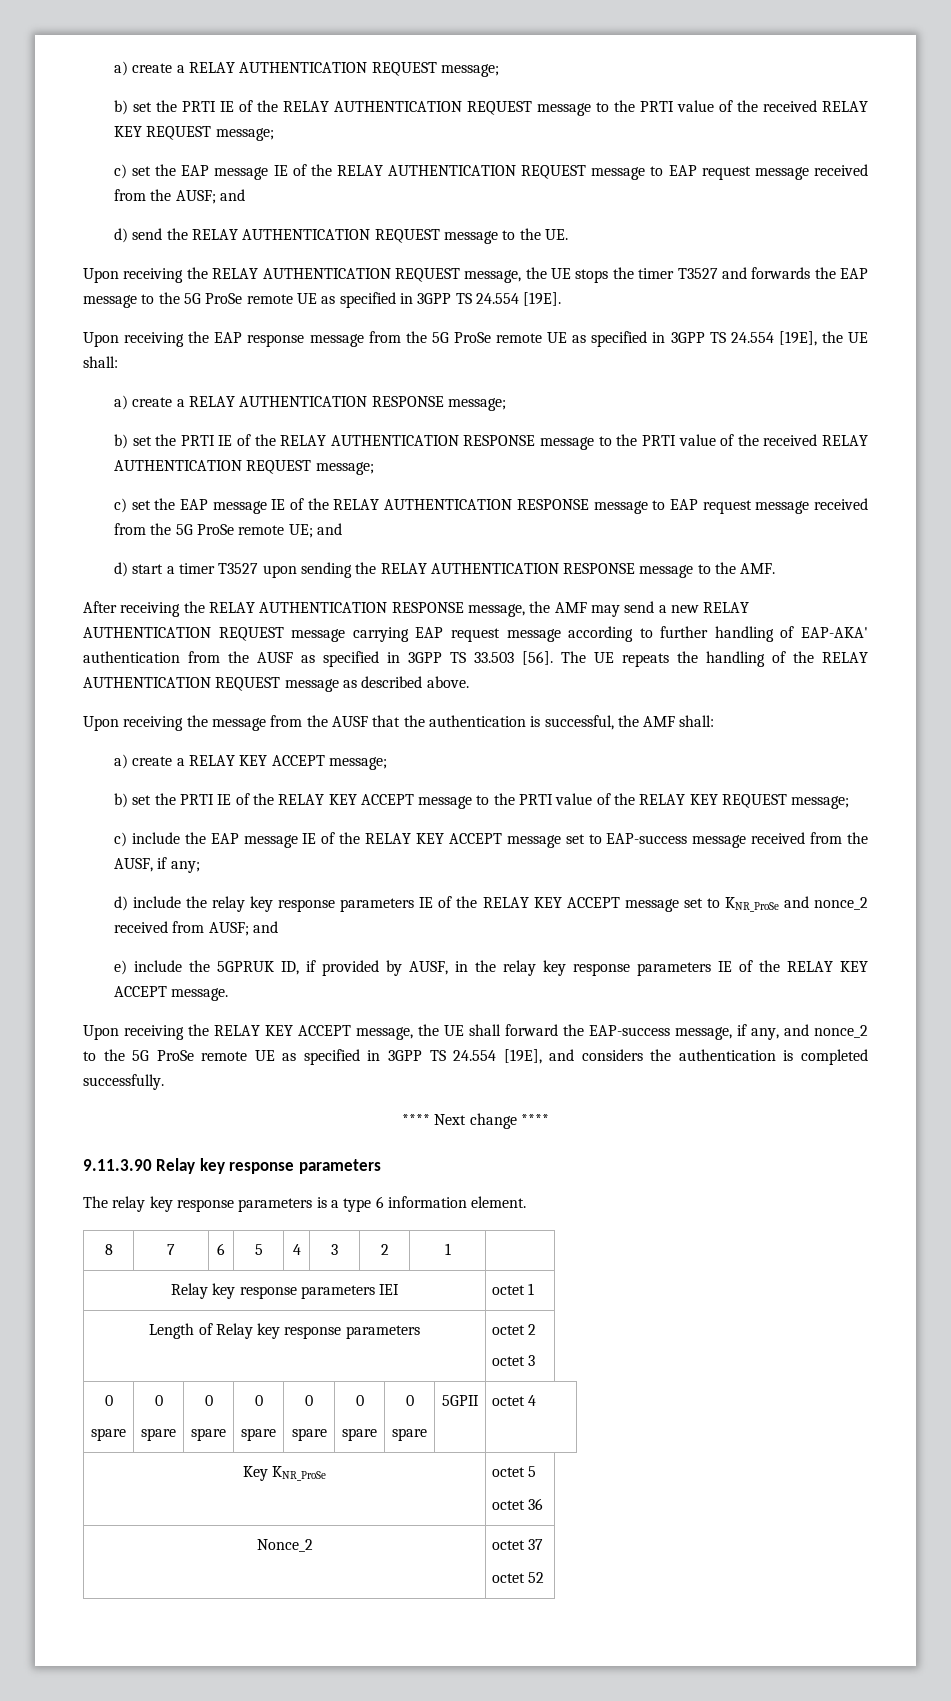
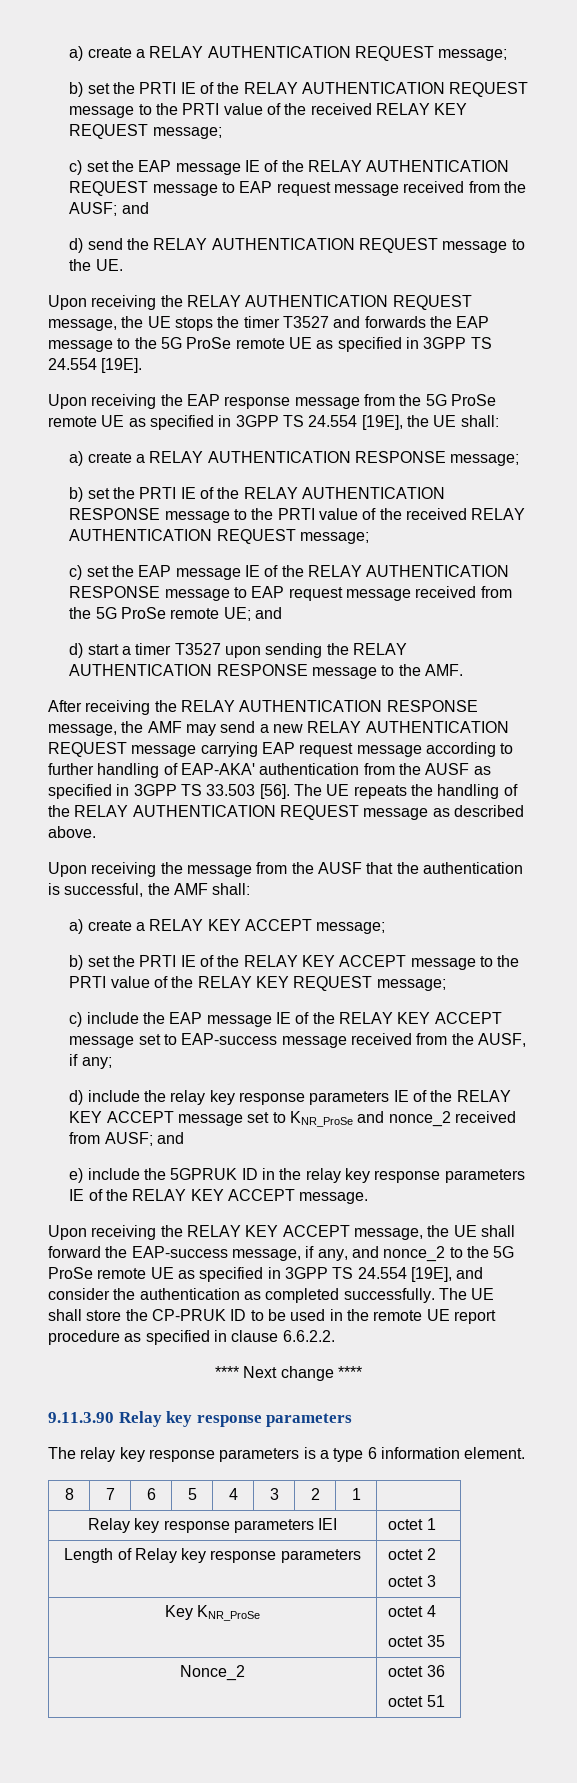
[280,960,448,976] ID, if provided by AUSF, -> [241,1168,258,1180] ID
[581,1049,794,1061] considers the authentication is -> [48,1288,261,1300] consider the authentication as
(164, 1082) none -> [438,1288,495,1300] [48,1309,496,1324] [48,1330,335,1345] The UE shall store the CP-PRUK ID to be used in the remote UE report procedure as specified in clause 6.6.2.2.
[104,1395,113,1406] [91,1428,126,1441] [154,1395,163,1406] [141,1428,176,1441] [204,1395,213,1406] [191,1428,226,1441] [254,1395,263,1406] [241,1428,276,1441] [305,1395,313,1406] [291,1428,327,1441] [355,1395,364,1406] [342,1428,377,1441] [405,1395,414,1406] [392,1428,427,1441] [442,1395,479,1406] [492,1395,537,1406] // 0 // spare | 0 // spare | 0 // spare | 0 // spare | 0 // spare | 0 // spare | 0 // spare | 5GPII | octet 4 -> (436, 1581) none
[528,1466,537,1477] [492,1498,544,1510] 5 // octet 36 -> [426,1605,436,1617] [388,1635,445,1647] 4 // octet 35
[528,1539,544,1550] [492,1572,545,1583] 37 // octet 52 -> [426,1665,445,1677] [388,1695,445,1707] 36 // octet 51

